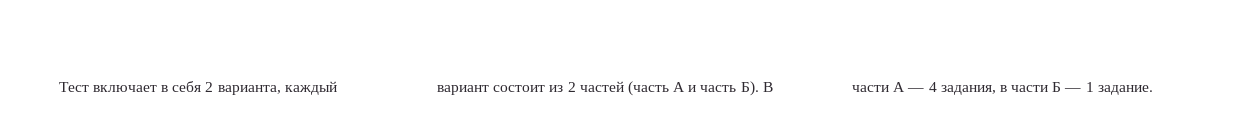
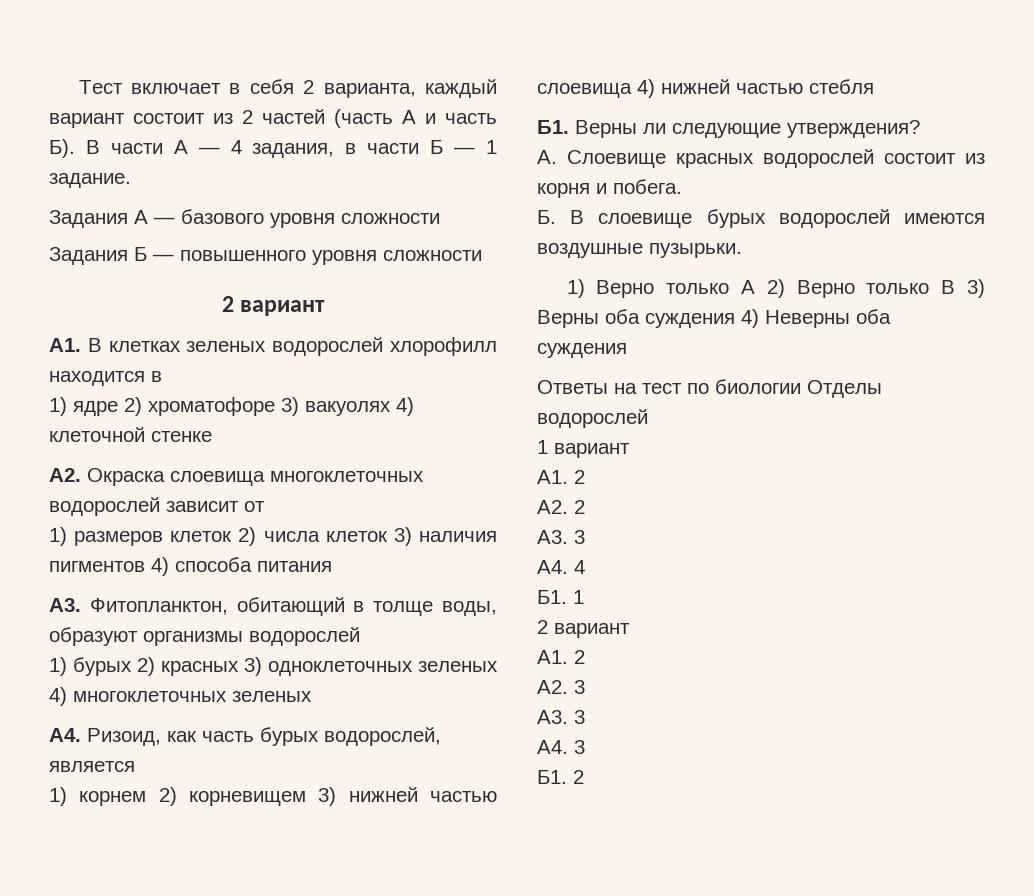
(1153, 90) none -> [49,209,440,228] [49,247,482,265] [221,296,326,316] [49,337,498,356] [49,371,162,386] [49,397,414,416] [49,427,212,442] [49,468,424,486] [49,497,265,516] [49,527,498,546] [49,557,332,576] [49,597,498,616] [49,627,360,646] [49,657,498,676] [49,687,312,706] [49,727,441,746] [49,761,135,772] [49,787,497,806] [537,79,874,98] [537,120,920,138] [537,149,985,168] [537,179,682,198] [537,209,985,228] [537,243,742,258] [566,279,985,298] [537,309,891,328] [537,343,627,358] [537,379,882,398] [537,409,648,428] [537,440,630,458] [537,470,585,484] [537,500,585,514] [537,530,585,544] [537,560,585,574] [537,590,584,604] [537,620,630,638] [537,650,585,664] [537,680,585,694] [537,710,585,724] [537,740,585,754] [537,770,584,784] // Задания А — базового уровня сложности // Задания Б — повышенного уровня сложности // 2 вариант // A1. В клетках зеленых водорослей хлорофилл находится в // 1) ядре 2) хроматофоре 3) вакуолях 4) клеточной стенке // А2. Окраска слоевища многоклеточных водорослей зависит от // 1) размеров клеток 2) числа клеток 3) наличия пигментов 4) способа питания // А3. Фитопланктон, обитающий в толще воды, образуют организмы водорослей // 1) бурых 2) красных 3) одноклеточных зеленых 4) многоклеточных зеленых // А4. Ризоид, как часть бурых водорослей, является // 1) корнем 2) корневищем 3) нижней частью слоевища 4) нижней частью стебля // Б1. Верны ли следующие утверждения? // А. Слоевище красных водорослей состоит из корня и побега. // Б. В слоевище бурых водорослей имеются воздушные пузырьки. // 1) Верно только А 2) Верно только В 3) Верны оба суждения 4) Неверны оба суждения // Ответы на тест по биологии Отделы водорослей // 1 вариант // А1. 2 // А2. 2 // А3. 3 // А4. 4 // Б1. 1 // 2 вариант // А1. 2 // А2. 3 // А3. 3 // А4. 3 // Б1. 2

